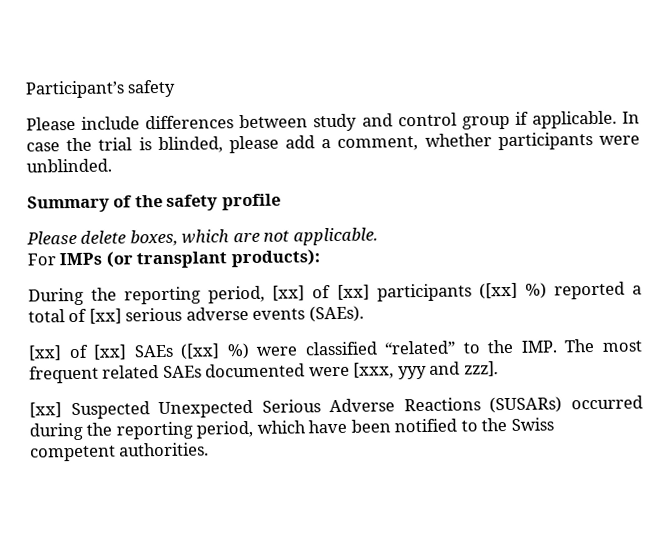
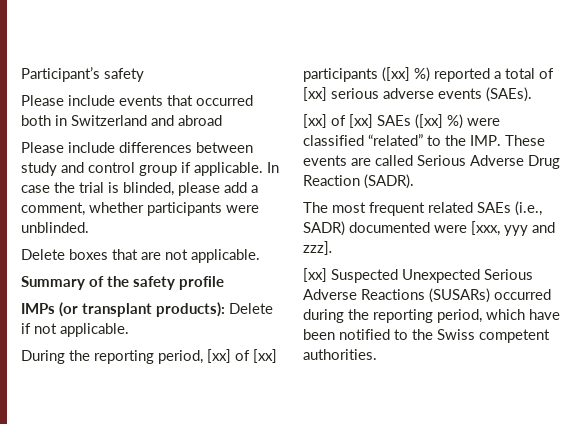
(177, 88) none -> [21,95,253,106] [21,115,222,126] // Please include events that occurred both in Switzerland and abroad
(112, 165) none -> [21,249,260,263] // Delete boxes that are not applicable.
[26,227,378,247] [27,253,56,266] Please delete boxes, which are not applicable. // For -> (224, 283) none
(320, 258) none -> [229,303,273,314] [21,323,129,337] Delete if not applicable.
(557, 346) none -> [505,135,545,146] [303,155,560,169] [303,174,414,189] These events are called Serious Adverse Drug Reaction (SADR). //
(202, 371) none -> [515,201,542,216] [303,221,345,236] (i.e., SADR)

